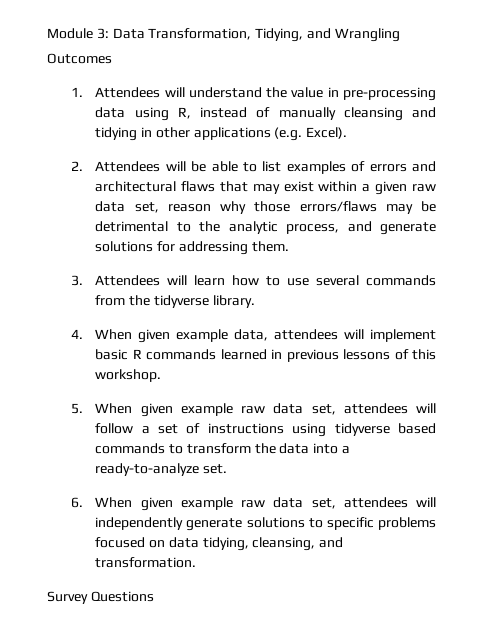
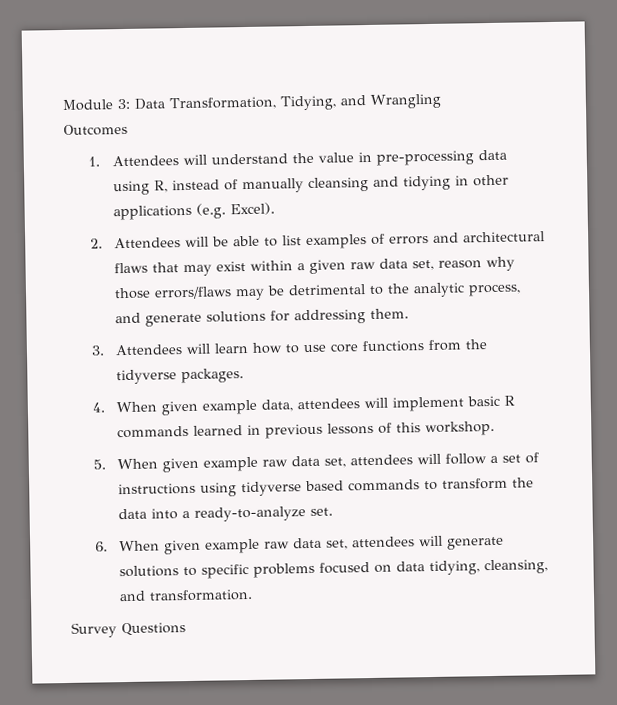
[316,275,436,286] several commands -> [330,340,425,353] core functions
[212,295,255,308] library. -> [181,368,245,384] packages.
[95,517,184,530] independently -> (444, 541) none

